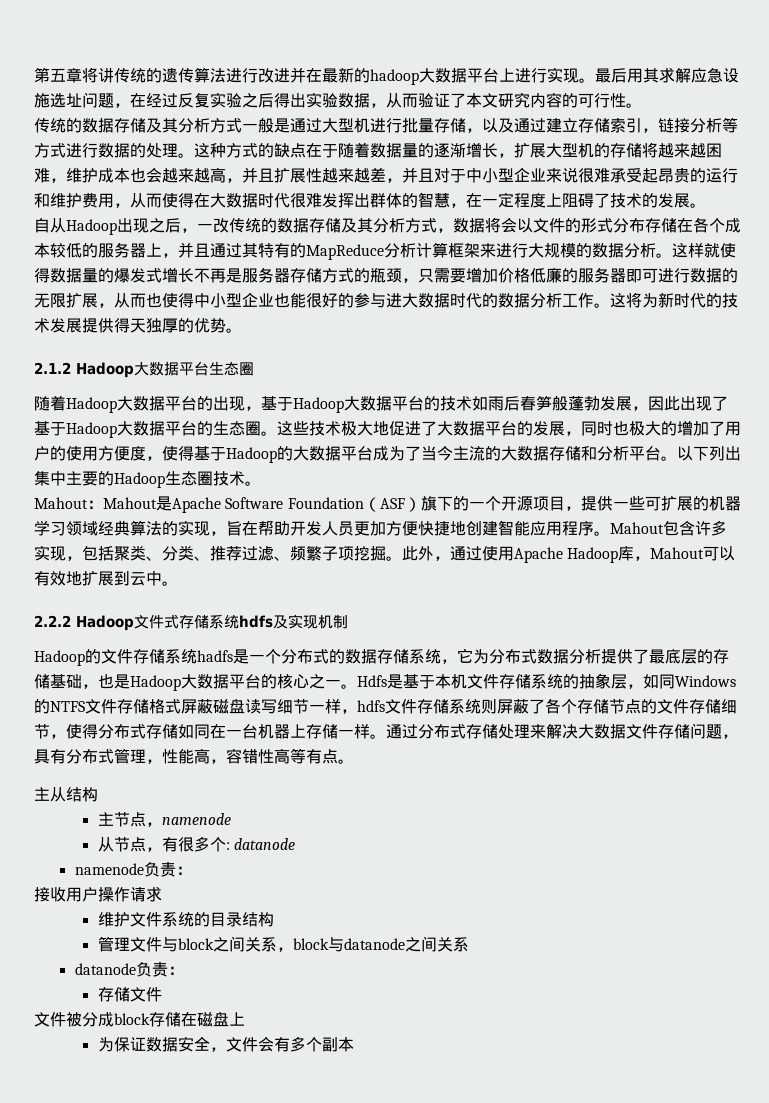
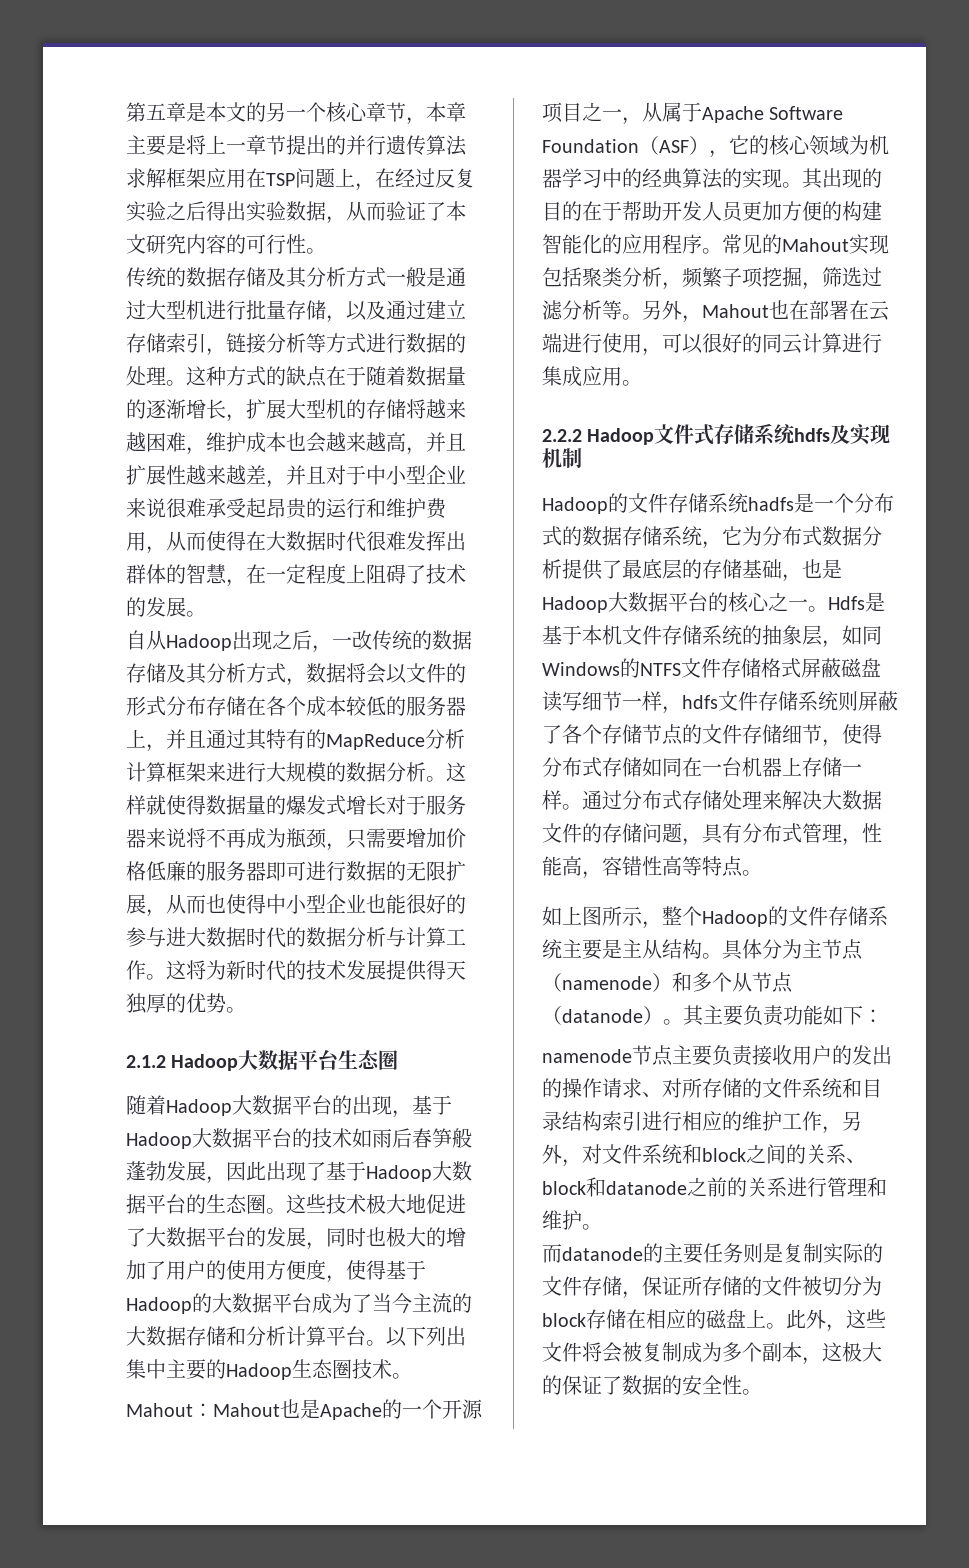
[82,67,739,85] [34,92,114,108] 将讲传统的遗传算法进行改进并在最新的hadoop大数据平台上进行实现。最后用其求解应急设施选址问题 -> [186,102,466,125] [126,135,467,156] [126,168,355,188] 是本文的另一个核心章节，本章主要是将上一章节提出的并行遗传算法求解框架应用在TSP问题上
[194,267,370,283] 不再是服务器存储方式的 -> [386,795,466,815] [126,828,286,849] 对于服务器来说将不再成为
(562, 300) none -> [386,927,446,947] 与计算
(629, 453) none -> [286,1326,326,1346] 计算
[156,496,709,513] 是Apache Software Foundation（ASF）旗下的一个开源项目，提供一些可扩展的 -> [280,1399,483,1420] [542,102,844,125] [542,135,869,158] 也是Apache的一个开源项目之一，从属于Apache Software Foundation（ASF），它的核心领域为
[66,521,98,536] 领域 -> [602,168,642,188] 中的
[210,521,258,536] ，旨在 -> [782,168,882,189] [542,201,622,221] 。其出现的目的在于
[418,520,727,536] [34,545,736,563] [34,571,162,586] 快捷地创建智能应用程序。Mahout包含许多实现，包括聚类、分类、推荐过滤、频繁子项挖掘。此外，通过使用Apache Hadoop库，Mahout可以有效地扩展到云中 -> [822,201,882,221] [542,234,889,255] [542,267,882,290] [542,300,889,323] [542,333,882,356] [542,366,622,387] 的构建智能化的应用程序。常见的Mahout实现包括聚类分析，频繁子项挖掘，筛选过滤分析等。另外，Mahout也在部署在云端进行使用，可以很好的同云计算进行集成应用
(658, 731) none -> [582,823,602,843] 的
[306,749,322,764] 有 -> [702,856,722,876] 特
[34,787,98,802] [97,812,231,827] [97,836,296,852] [74,861,192,877] [34,887,98,902] 主从结构 // 主节点，namenode // 从节点，有很多个: datanode // namenode负责： // 接收用户 -> [542,906,888,929] [542,939,863,960] [542,972,793,993] [542,1005,883,1026] [542,1045,892,1066] [542,1078,562,1098] 如上图所示，整个Hadoop的文件存储系统主要是主从结构。具体分为主节点（namenode）和多个从节点（datanode）。其主要负责功能如下： // namenode节点主要负责接收用户的发出的
[97,912,210,927] // 维护文件系统的 -> [642,1078,862,1098] 、对所存储的文件系统和
[97,936,469,952] [74,961,184,977] [97,987,162,1002] [34,1012,114,1027] // 管理文件与block之间关系，block与datanode之间关系 // datanode负责： // 存储文件 // 文件被分成 -> [602,1111,862,1134] [542,1144,866,1167] [542,1177,887,1197] [542,1210,602,1230] [542,1243,883,1264] [542,1276,882,1299] 索引进行相应的维护工作，另外，对文件系统和block之间的关系、block和datanode之前的关系进行管理和维护。 // 而datanode的主要任务则是复制实际的文件存储，保证所存储的文件被切分为
(197, 1019) none -> [646,1309,706,1329] 相应的
[97,1036,354,1052] // 为保证数据安全，文件会有多个副本 -> [766,1309,886,1332] [542,1342,882,1365] [542,1375,762,1396] 。此外，这些文件将会被复制成为多个副本，这极大的保证了数据的安全性。

